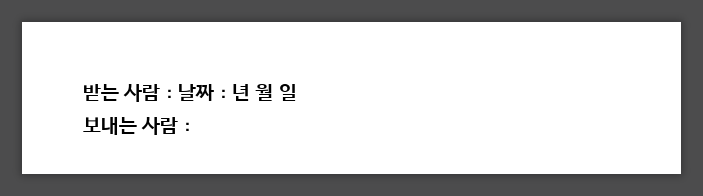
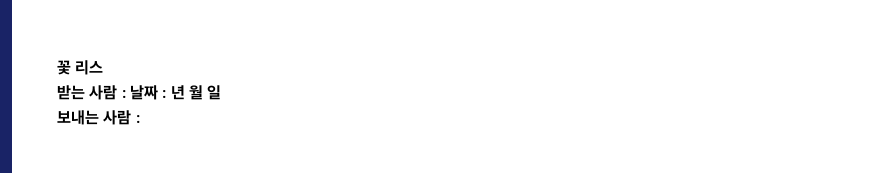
(83, 92) none -> [57,60,104,75] 꽃 리스 //

